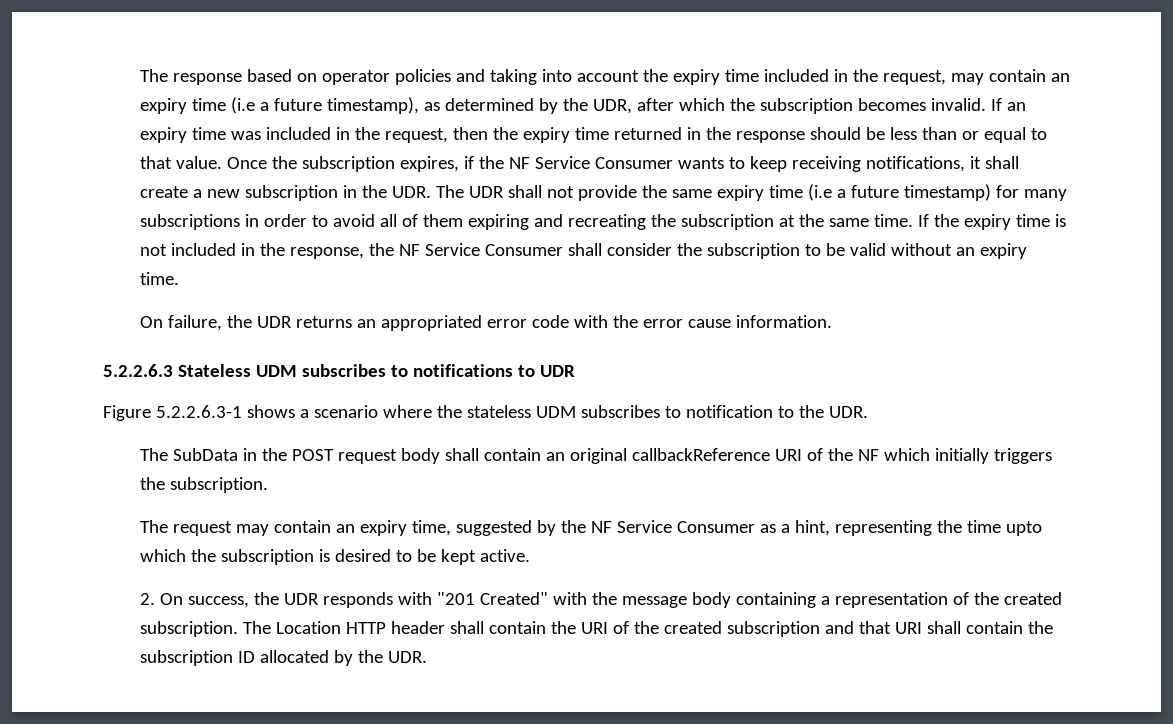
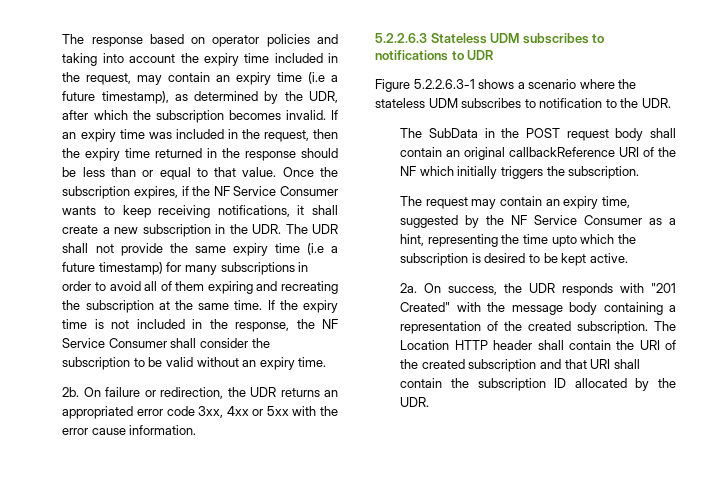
[139,315,222,331] On failure, -> [62,387,224,399] 2b. On failure or redirection,
(569, 321) none -> [198,406,289,418] 3xx, 4xx or 5xx
[139,593,155,605] 2. -> [400,283,418,293] 2a.

